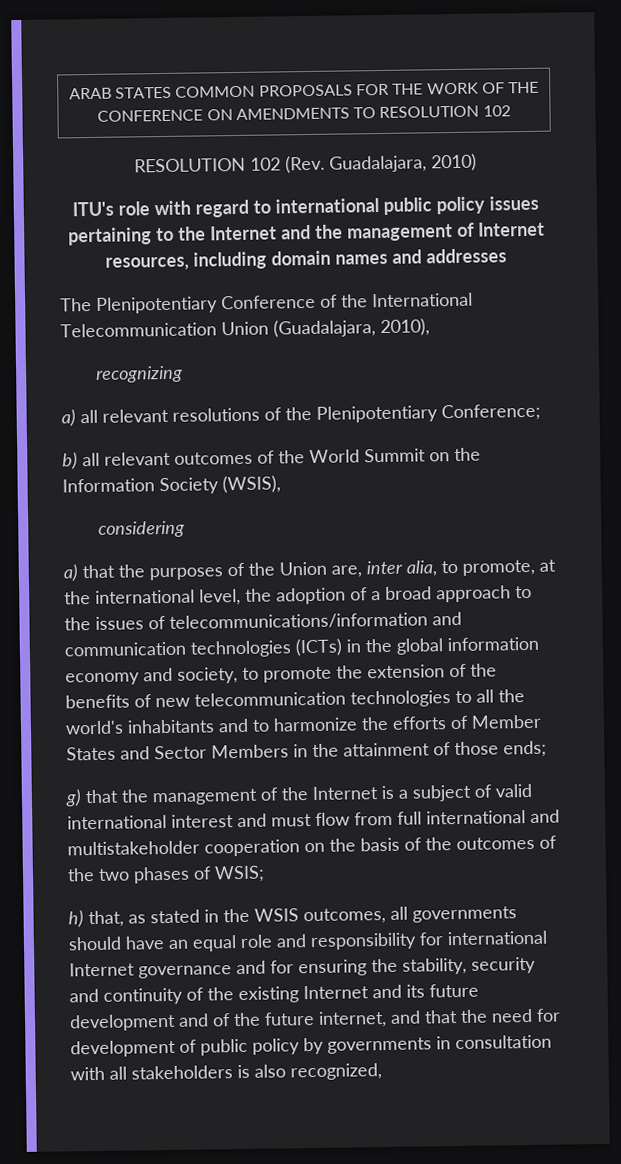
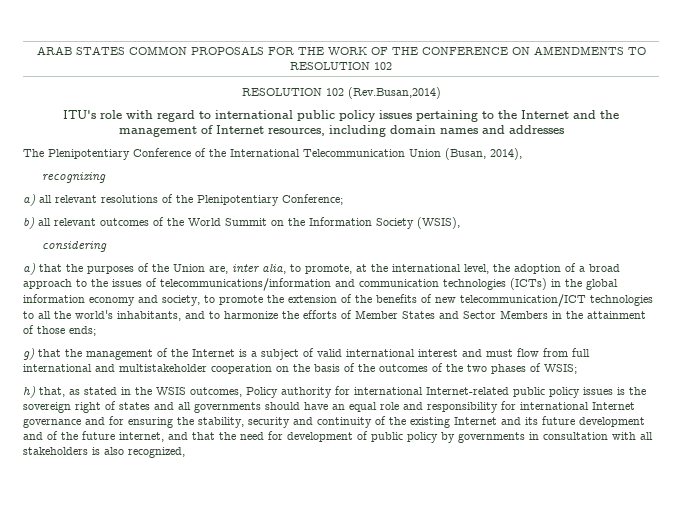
[284,153,477,174] (Rev. Guadalajara, 2010) -> [347,87,441,99] (Rev.Busan,2014)
[273,318,430,338] (Guadalajara, 2010), -> [445,148,522,160] (Busan, 2014),
[194,691,346,707] telecommunication -> [460,294,586,307] telecommunication/ICT
[127,719,215,734] inhabitants -> [117,311,181,321] inhabitants,
(386, 916) none -> [246,386,646,398] [23,401,174,413] Policy authority for international Internet-related public policy issues is the sovereign right of states and

